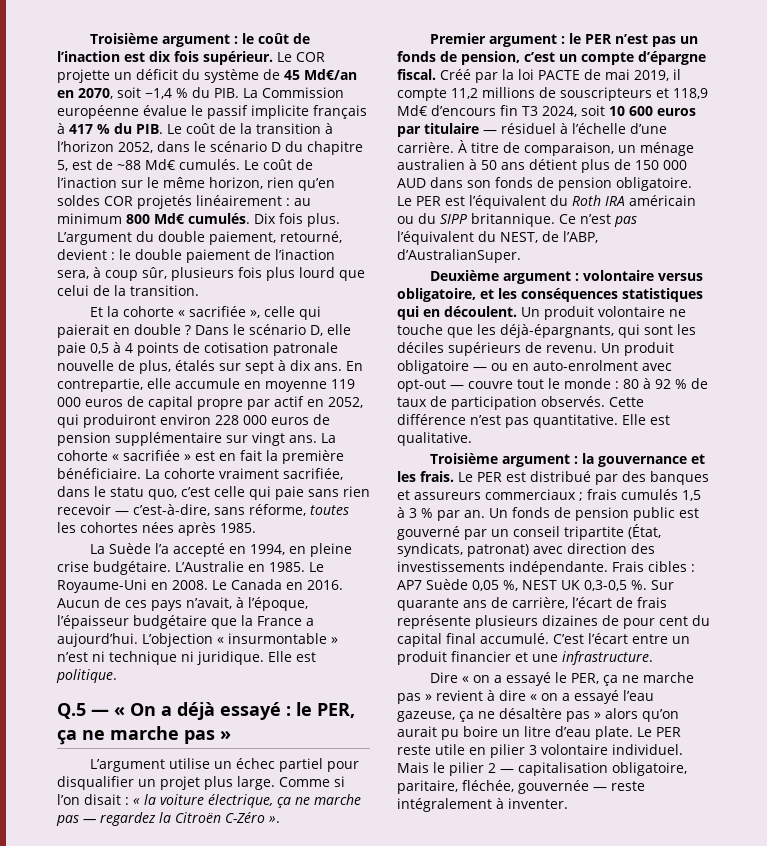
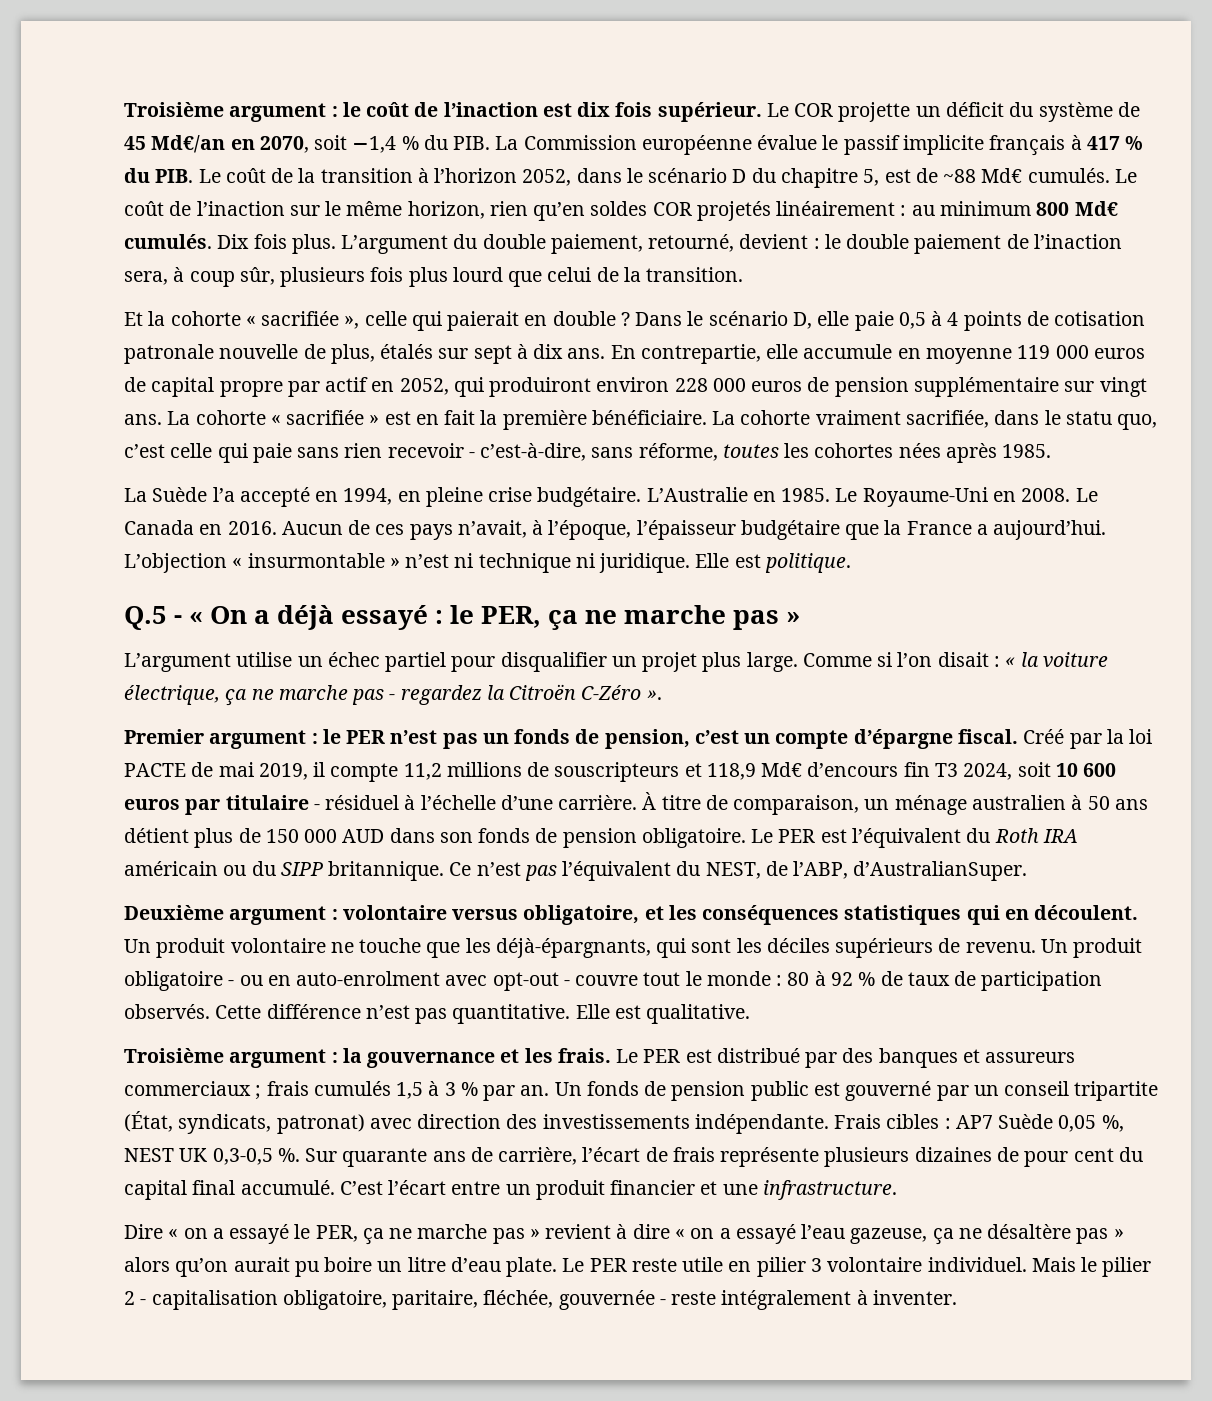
[115,511,129,515] — -> [468,452,475,458] -
[91,709,109,716] — -> [174,615,183,624] -
[83,819,96,823] — -> [389,694,396,700] -
[483,130,497,134] — -> [313,804,320,810] -
[473,367,487,371] — -> [228,980,235,986] -
[450,385,464,389] — -> [563,980,570,986] -
[500,769,514,773] — -> [140,1299,147,1305] -
[593,787,607,791] — -> [659,1299,666,1305] -

